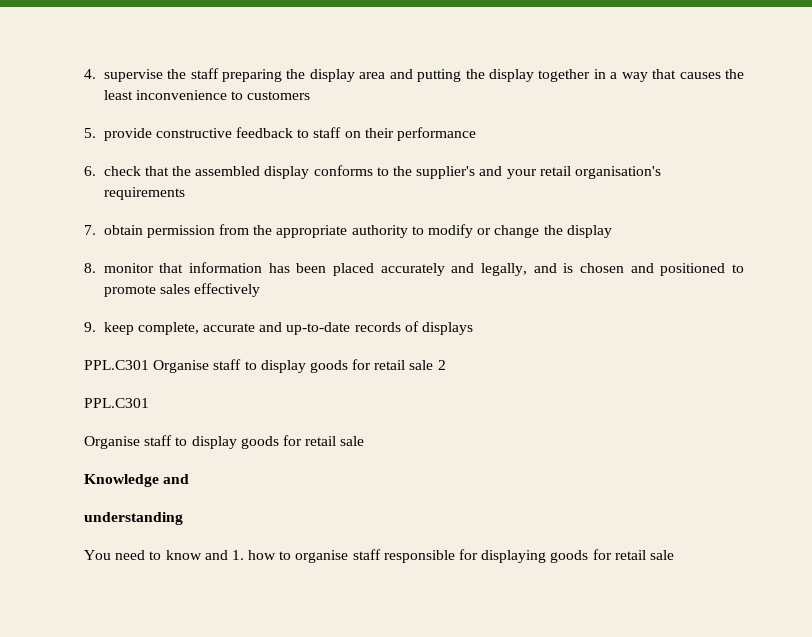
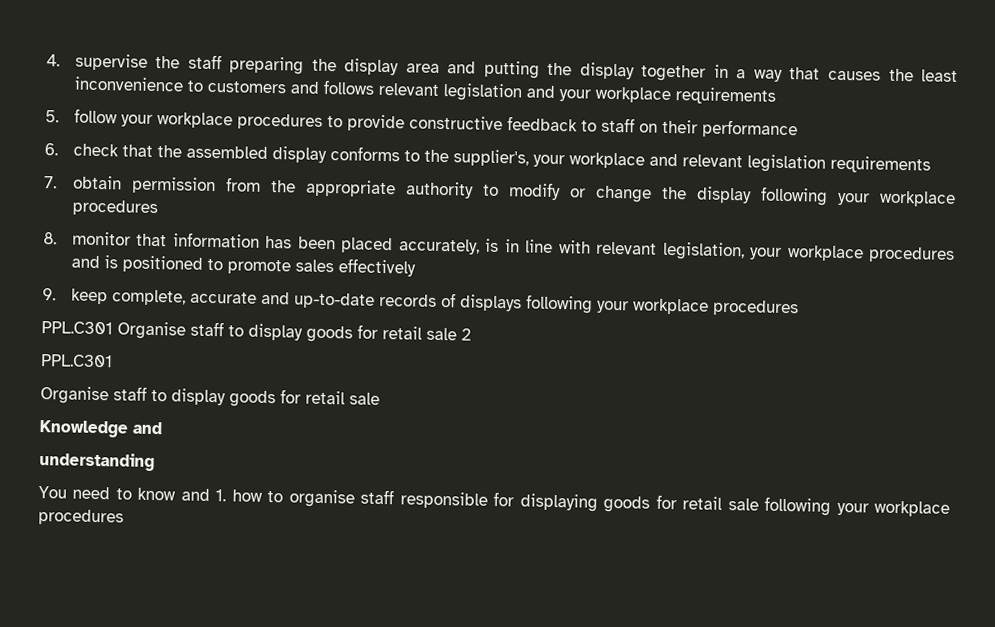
[84,128,96,138] // 5. -> [289,79,776,105] [45,108,343,130] and follows relevant legislation and your workplace requirements // 5. follow your workplace procedures to
[416,166,661,179] supplier's and your retail organisation's -> [452,149,826,173] supplier's, your workplace and relevant legislation
(612, 231) none -> [759,186,956,207] [71,199,158,217] following your workplace procedures
[380,263,654,276] accurately and legally, and is chosen and -> [398,238,956,263] [70,255,118,269] accurately, is in line with relevant legislation, your workplace procedures and is
(474, 328) none -> [525,294,799,317] following your workplace procedures
(674, 555) none -> [764,496,951,517] [38,509,124,526] following your workplace procedures

